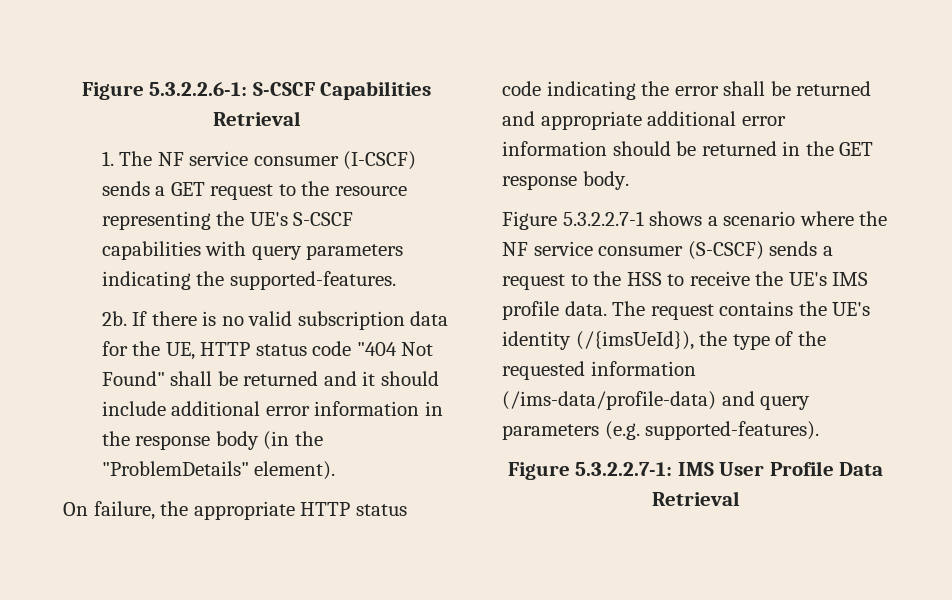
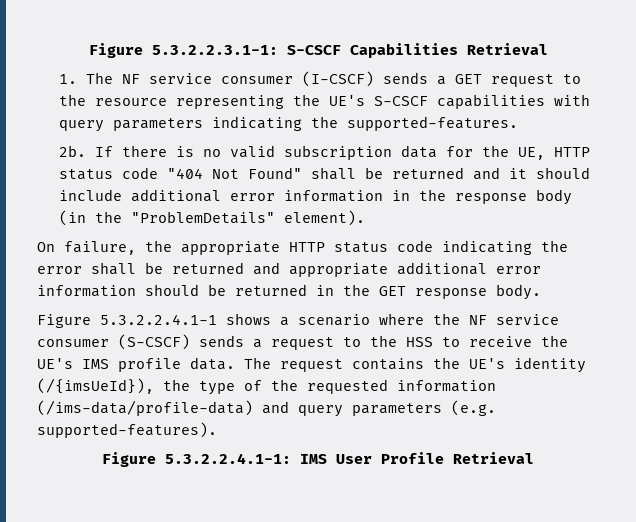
[81,82,248,100] Figure 5.3.2.2.6-1: -> [88,43,278,58] Figure 5.3.2.2.3.1-1:
[562,211,644,226] 5.3.2.2.7-1 -> [100,314,217,325] 5.3.2.2.4.1-1
[575,462,673,476] 5.3.2.2.7-1: -> [165,453,291,464] 5.3.2.2.4.1-1:
[839,462,884,476] Data -> (444, 458) none

